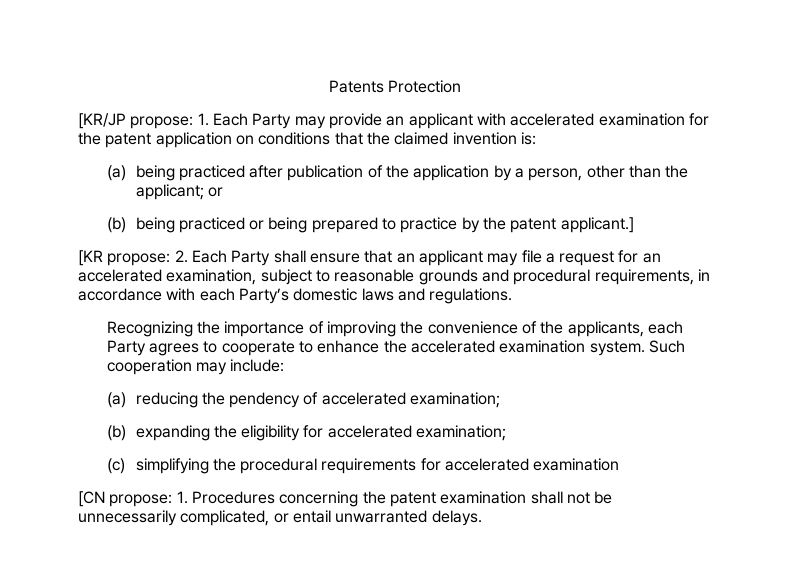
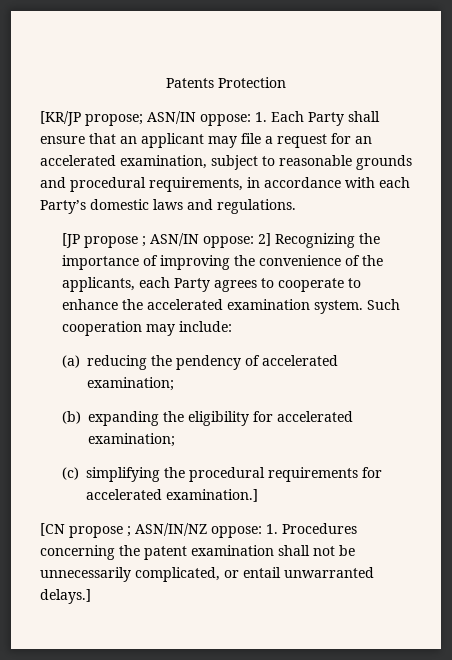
[130,113,709,129] [78,132,536,148] [106,165,689,181] [135,184,223,200] [106,217,634,233] [78,250,188,266] propose: 1. Each Party may provide an applicant with accelerated examination for the patent application on conditions that the claimed invention is: // (a) being practiced after publication of the application by a person, other than the applicant; or // (b) being practiced or being prepared to practice by the patent applicant.] // [KR propose: 2. -> [85,111,267,126] propose; ASN/IN oppose: 1.
(513, 296) none -> [61,233,271,248] [JP propose ; ASN/IN oppose: 2]
[533,458,620,471] examination -> [165,489,258,502] examination.]
[109,494,173,507] propose: -> [69,523,262,538] propose ; ASN/IN/NZ oppose:
[431,510,482,526] delays. -> [40,589,91,604] delays.]

